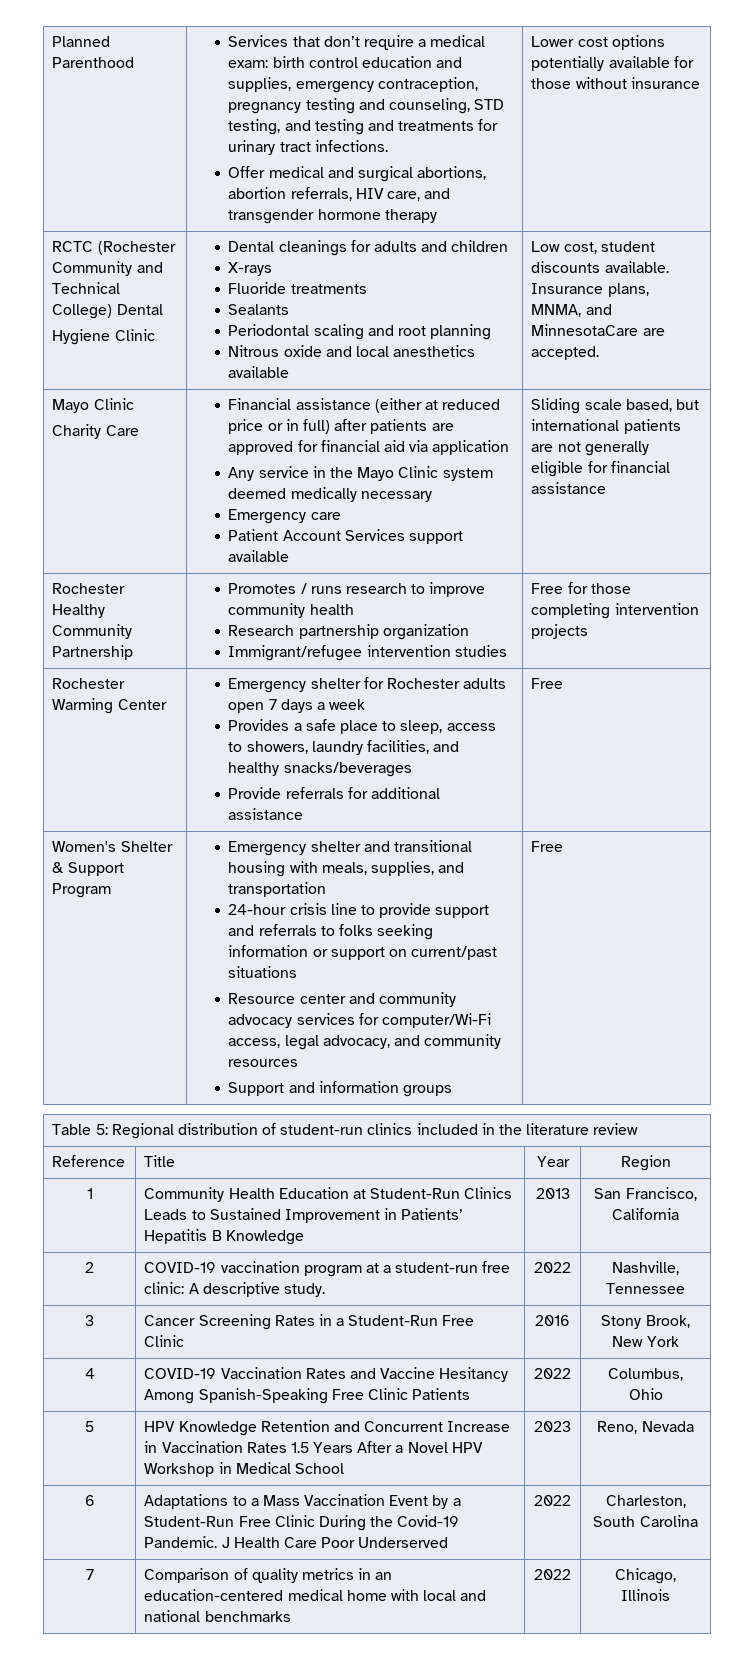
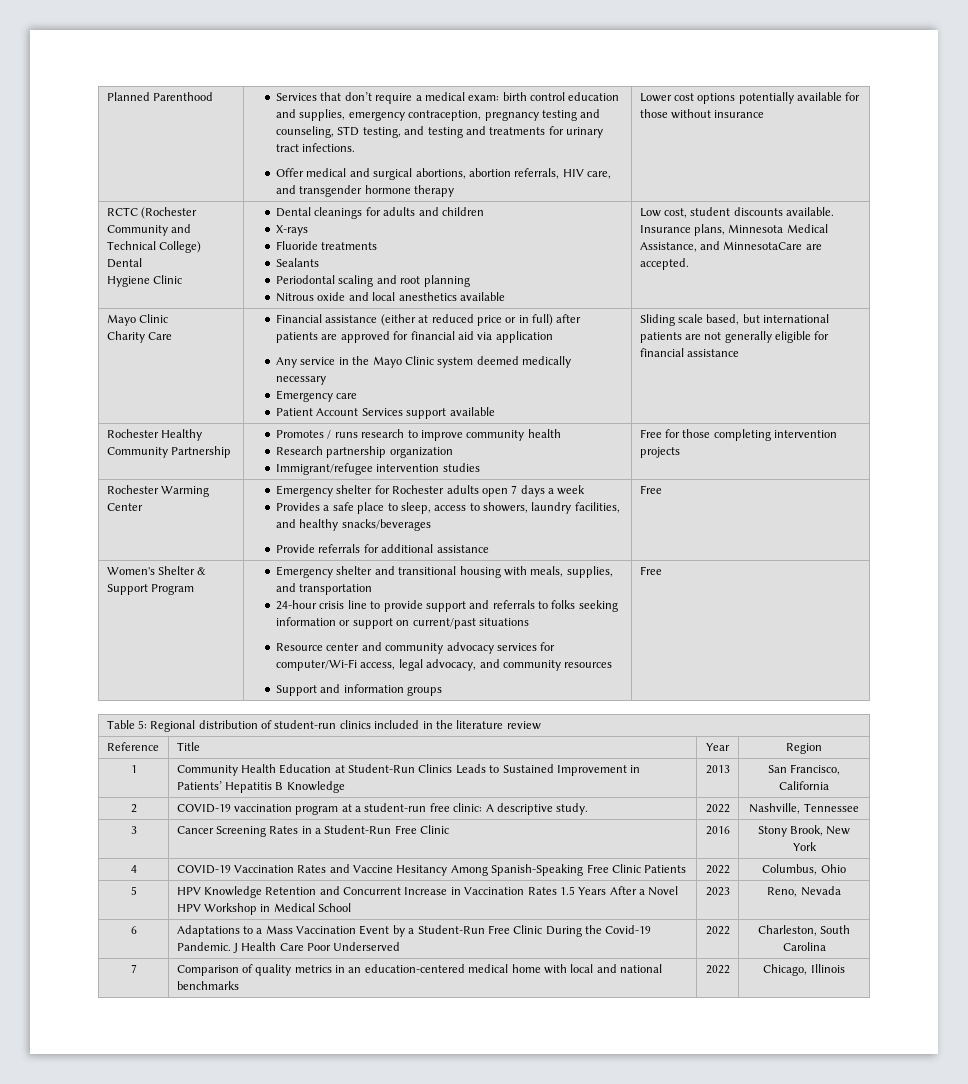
[531,304,582,317] MNMA, -> [728,224,828,233] [639,242,697,252] Minnesota Medical Assistance,

